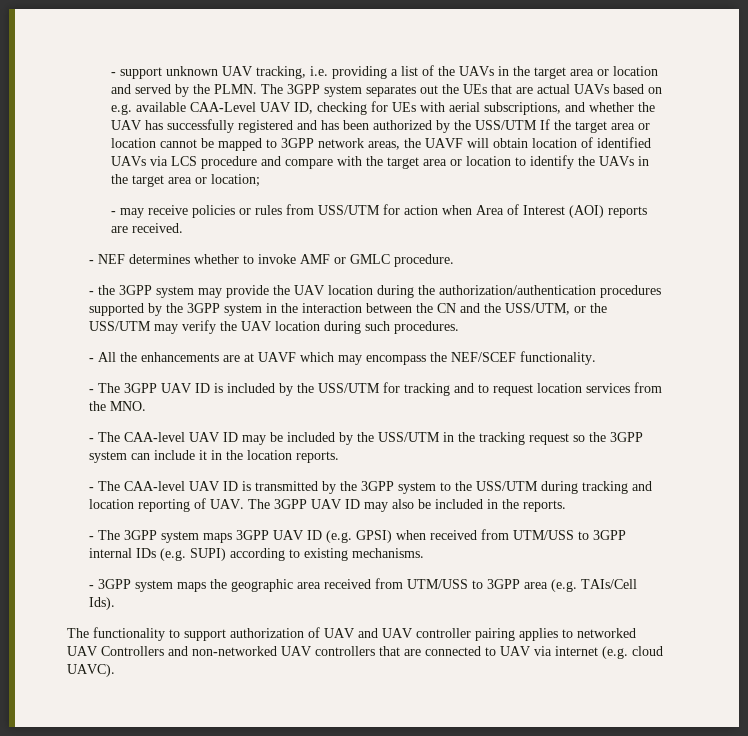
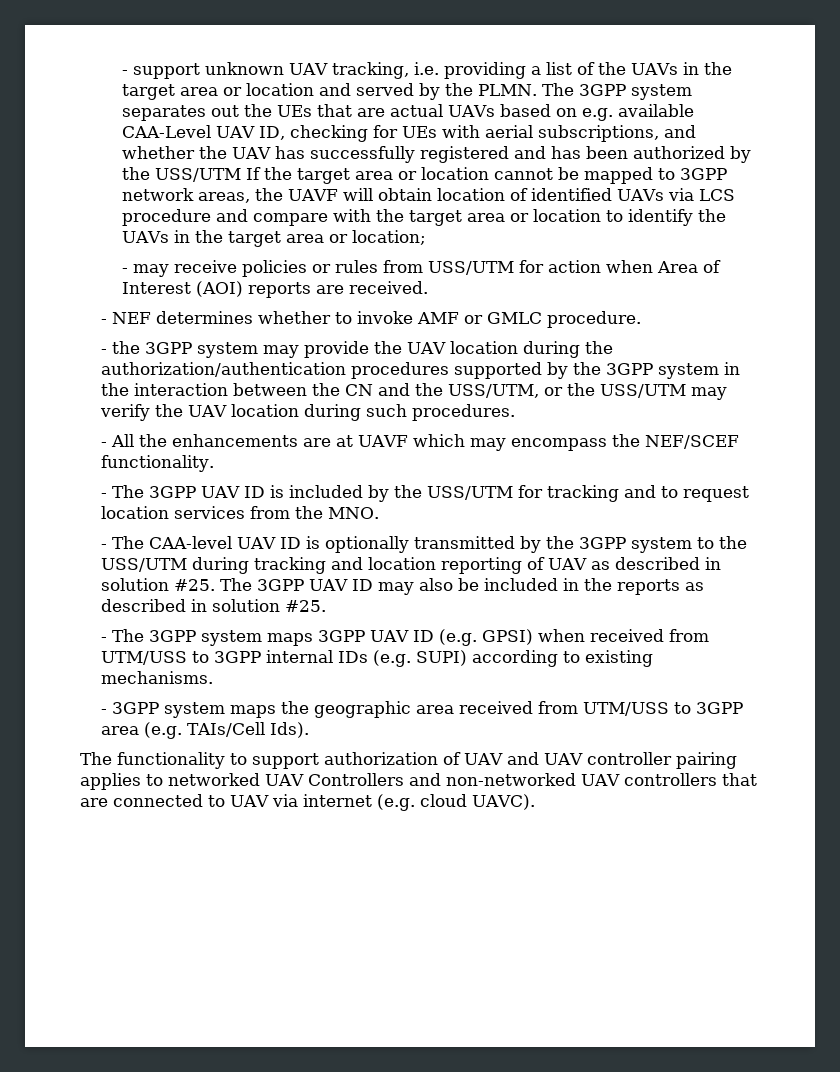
[88,432,643,445] [88,450,339,463] // - The CAA-level UAV ID may be included by the USS/UTM in the tracking request so the 3GPP system can include it in the location reports. -> (379, 513) none
(251, 486) none -> [324,536,409,553] optionally
[209,499,244,509] UAV. -> [547,557,721,570] [100,578,215,591] UAV as described in solution #25.
[522,500,566,512] reports. -> [616,579,704,595] [100,599,326,612] reports as described in solution #25.

